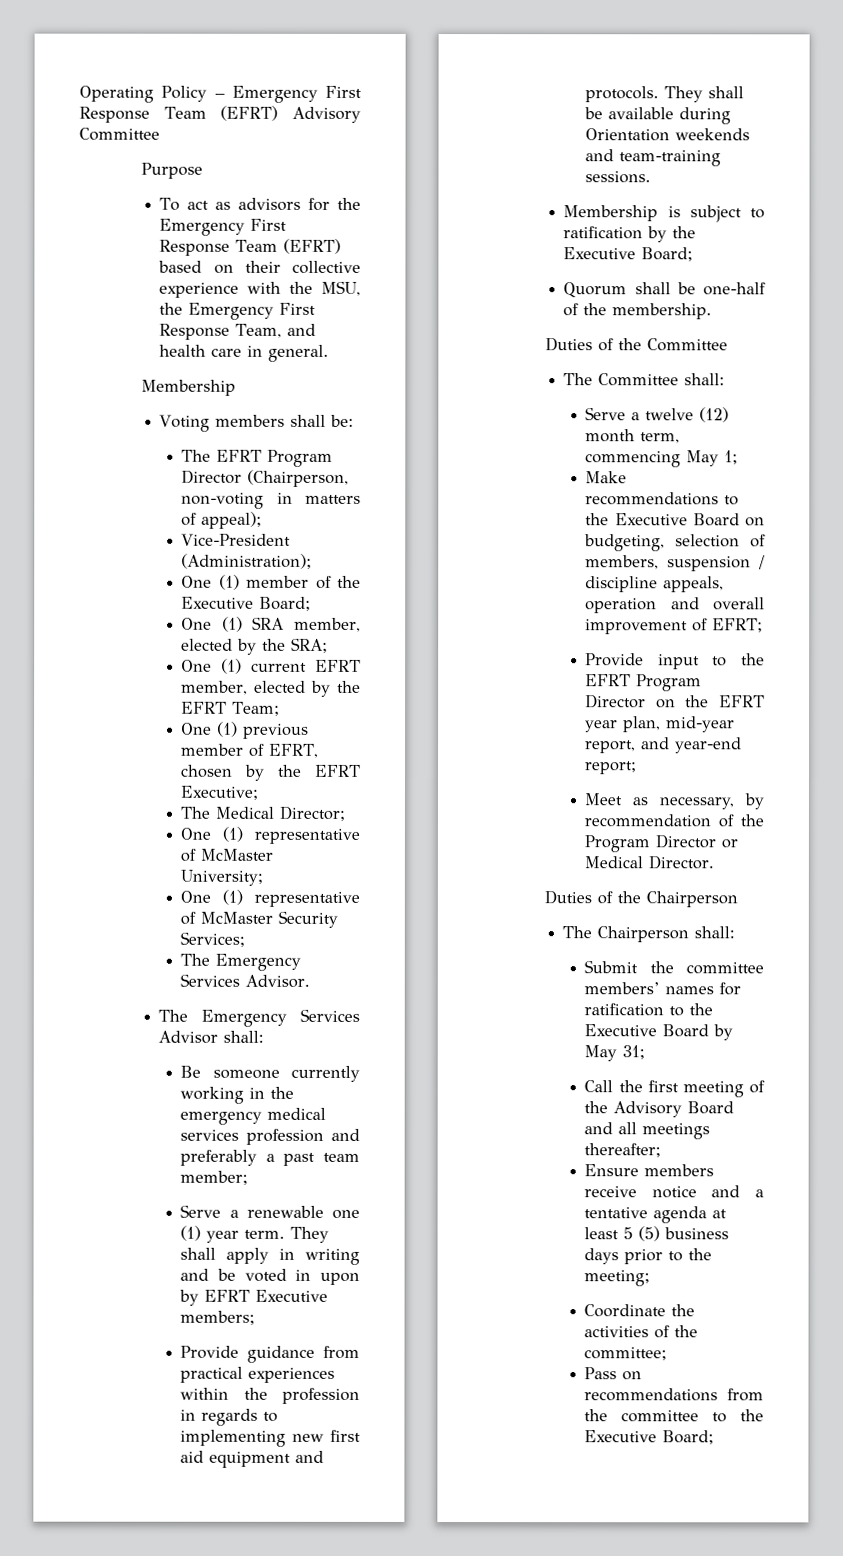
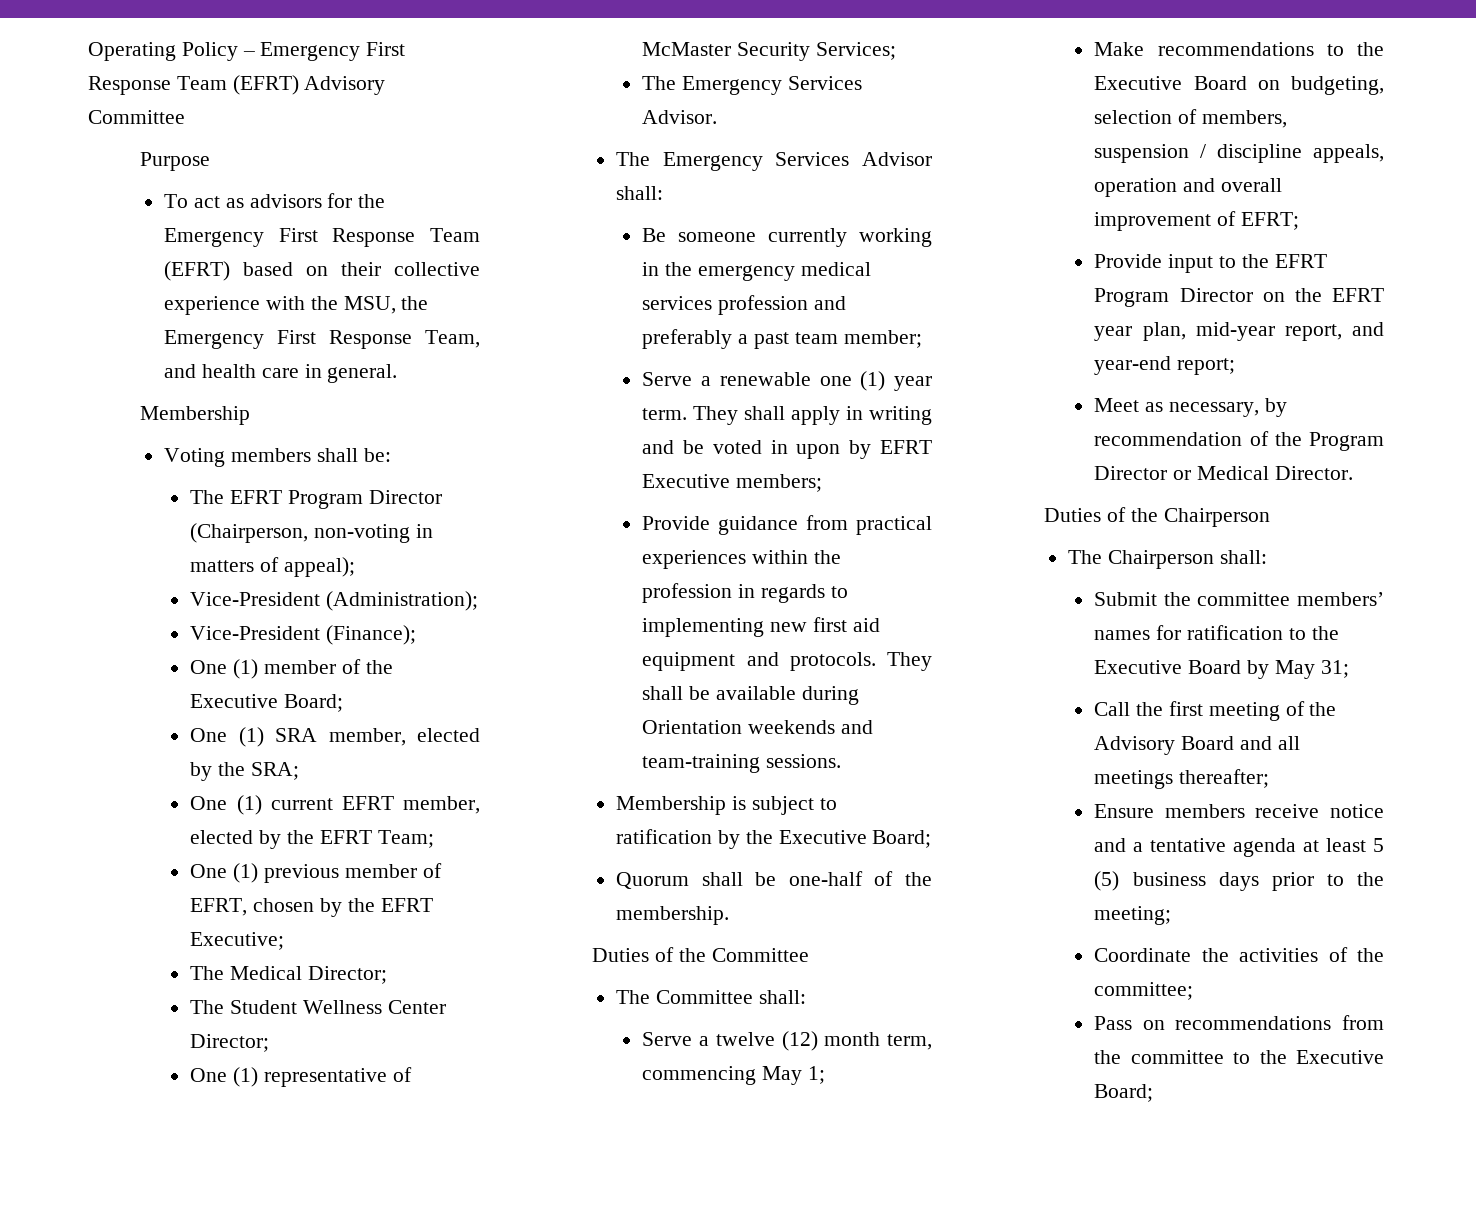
(313, 561) none -> [190,625,417,645] // Vice-President (Finance);
[180,826,360,844] [180,848,274,862] [180,869,264,886] One (1) representative of McMaster University; -> [190,1000,446,1014] [190,1034,270,1052] The Student Wellness Center Director;

